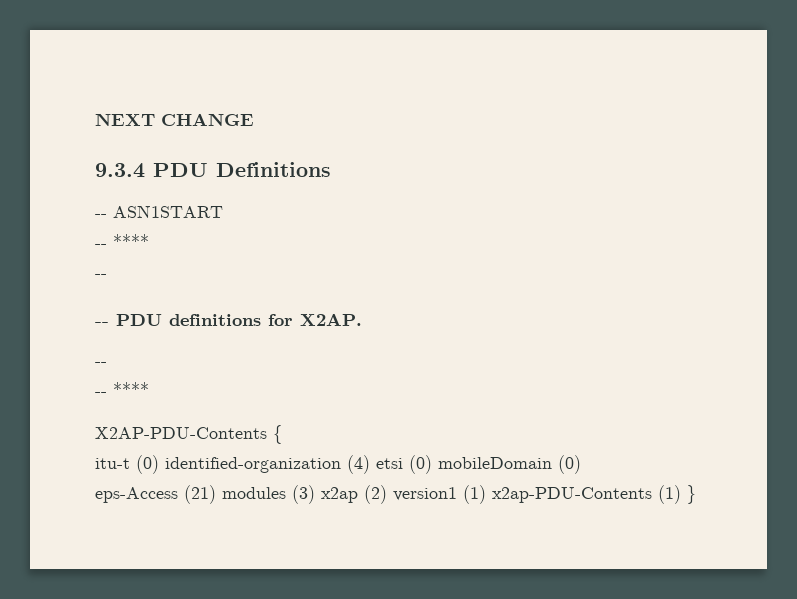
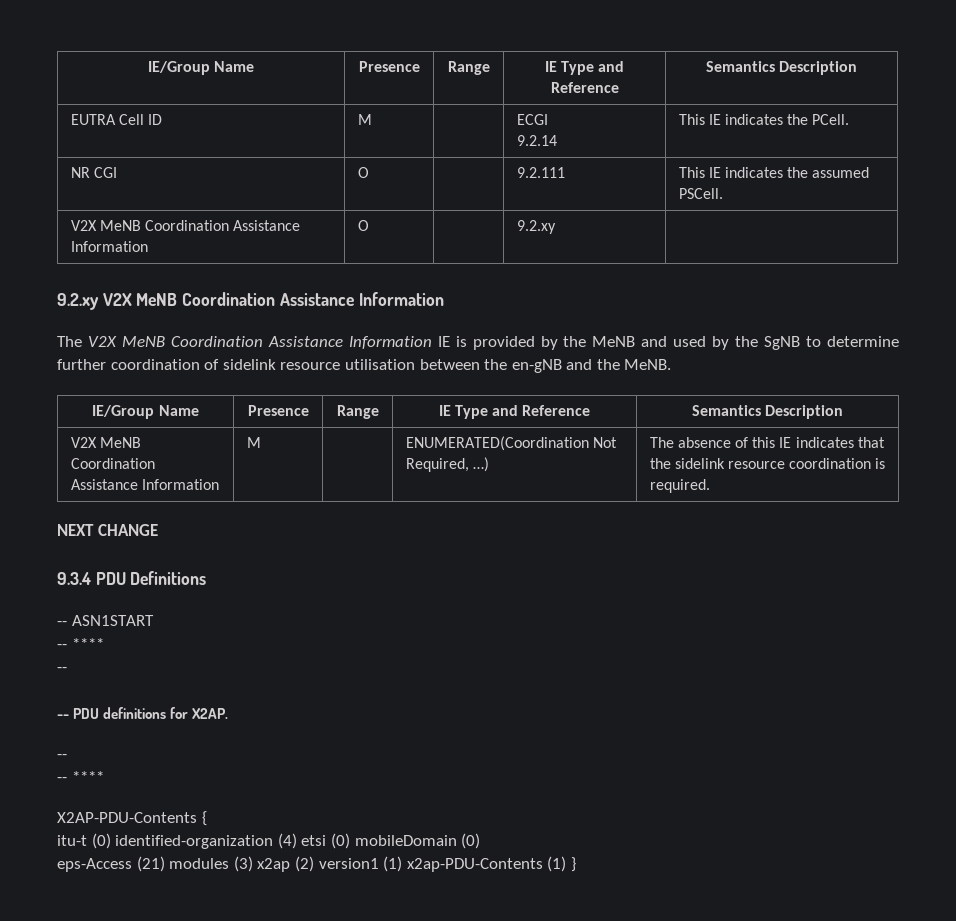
(95, 119) none -> [147,61,255,75] [358,61,420,72] [447,61,490,75] [544,61,625,75] [550,82,619,93] [705,61,858,75] [70,114,162,125] [357,114,372,125] [516,114,548,125] [516,135,557,146] [678,114,850,125] [70,167,117,178] [357,167,369,178] [516,167,565,178] [678,167,870,178] [678,188,723,199] [70,220,301,231] [70,241,148,252] [357,220,369,231] [516,220,556,234] [57,292,444,310] [57,336,900,350] [57,359,672,373] [92,405,199,419] [247,405,309,416] [336,405,379,419] [438,405,591,419] [691,405,844,419] [70,437,141,448] [70,458,155,469] [70,479,219,490] [246,437,261,448] [405,436,617,451] [405,457,489,472] [649,437,885,448] [649,458,886,469] [649,479,710,493] IE/Group Name | Presence | Range | IE Type and Reference | Semantics Description // EUTRA Cell ID | M | | ECGI // 9.2.14 | This IE indicates the PCell. // NR CGI | O | | 9.2.111 | This IE indicates the assumed PSCell. // V2X MeNB Coordination Assistance Information | O | | 9.2.xy | // 9.2.xy V2X MeNB Coordination Assistance Information // The V2X MeNB Coordination Assistance Information IE is provided by the MeNB and used by the SgNB to determine further coordination of sidelink resource utilisation between the en-gNB and the MeNB. // IE/Group Name | Presence | Range | IE Type and Reference | Semantics Description // V2X MeNB Coordination Assistance Information | M | | ENUMERATED(Coordination Not Required, …) | The absence of this IE indicates that the sidelink resource coordination is required. //

